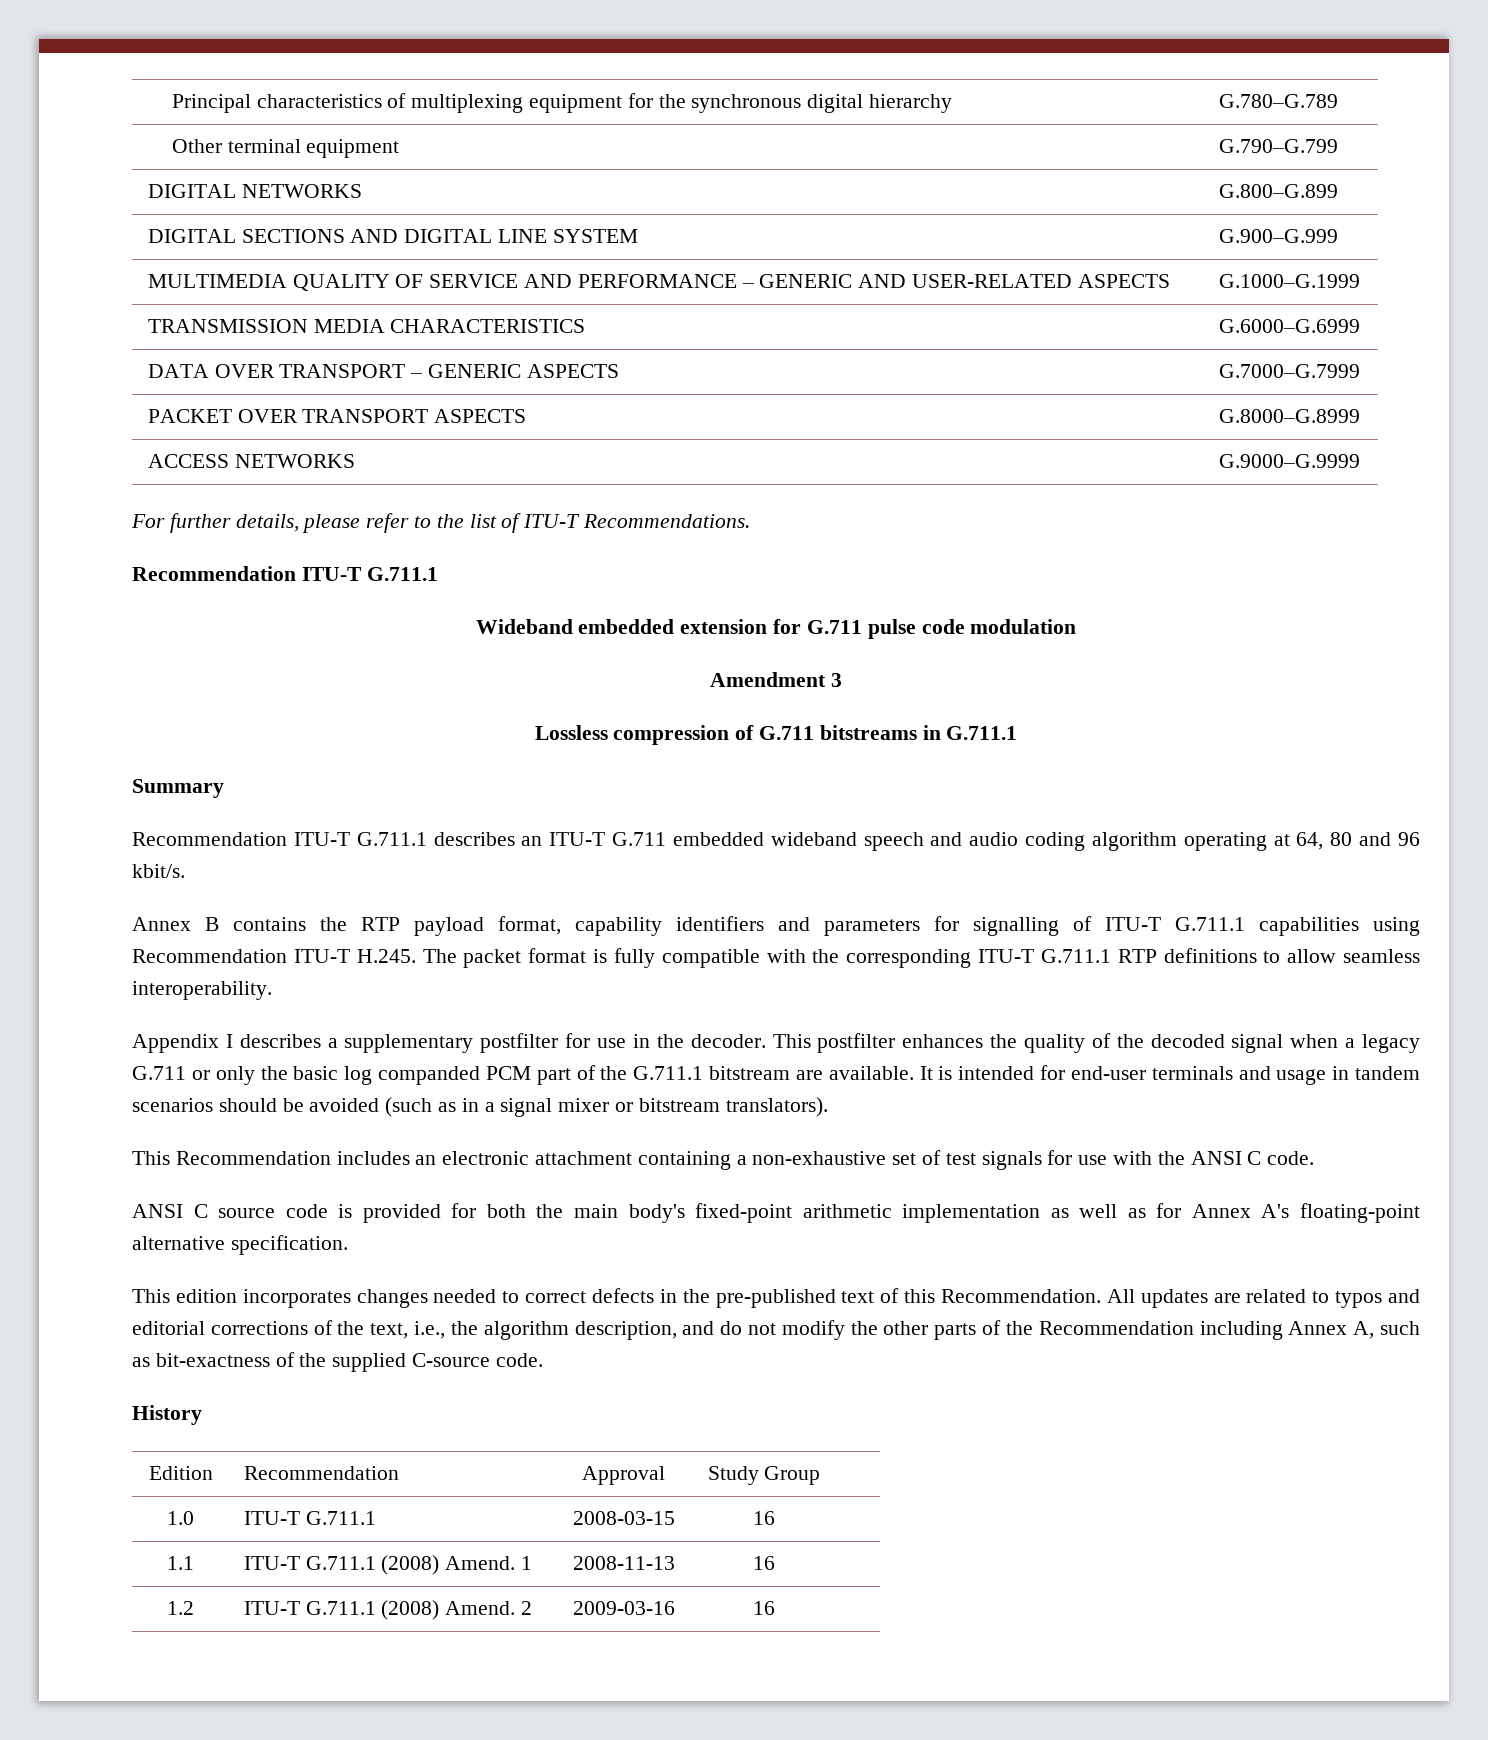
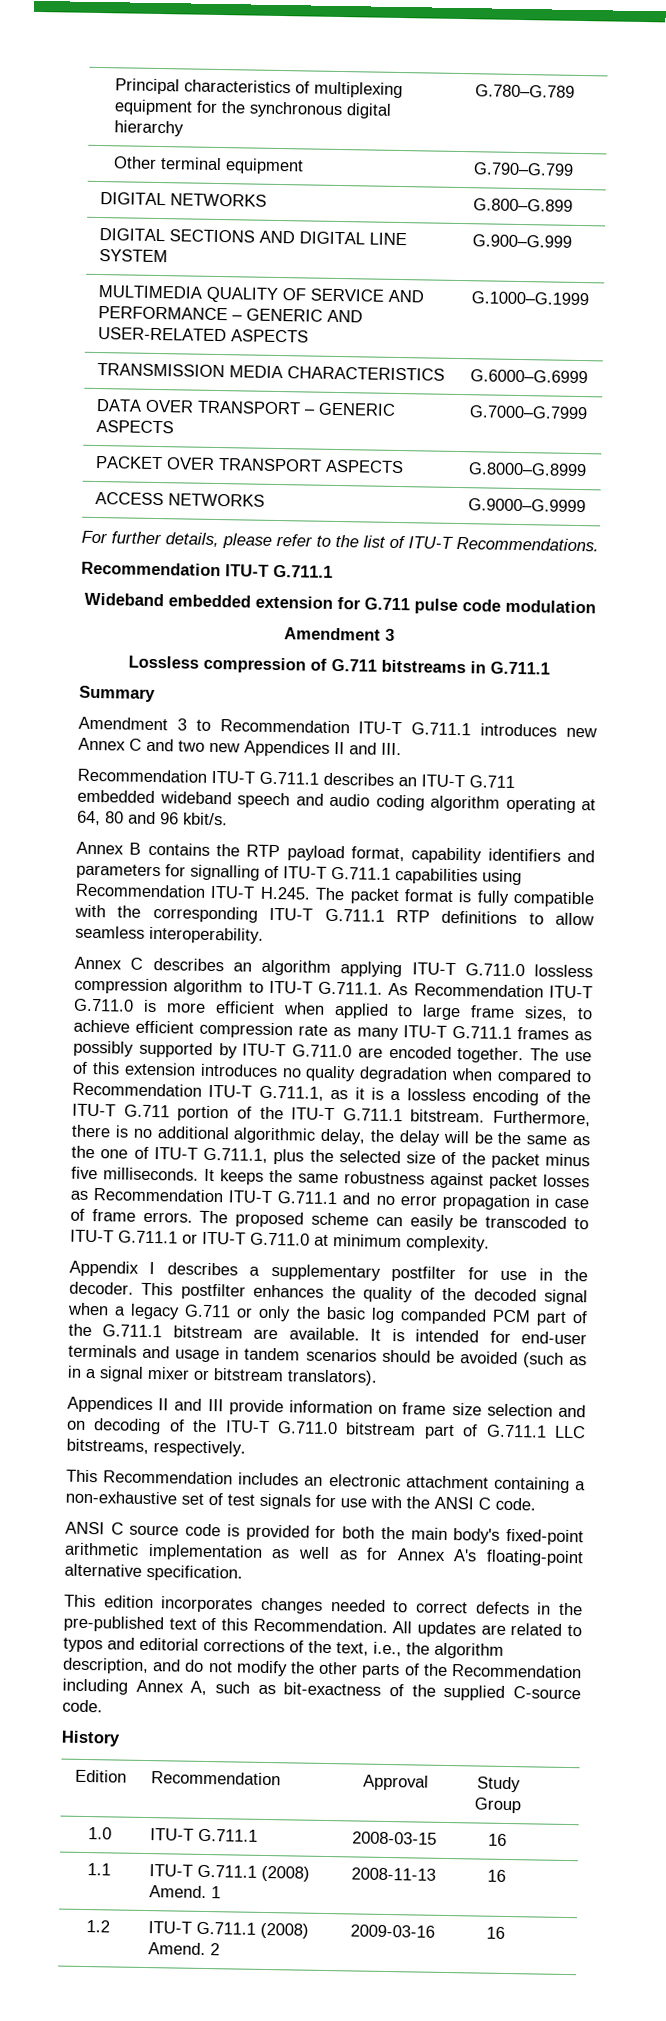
(224, 788) none -> [78,716,597,738] [78,737,402,757] // Amendment 3 to Recommendation ITU-T G.711.1 introduces new Annex C and two new Appendices II and III.
(272, 990) none -> [74,956,593,978] [74,977,593,999] [73,998,593,1021] [73,1019,592,1041] [73,1040,592,1064] [72,1061,593,1085] [72,1082,591,1106] [72,1103,591,1127] [71,1124,590,1146] [71,1145,590,1169] [71,1166,590,1190] [70,1188,589,1211] [70,1208,589,1231] [70,1229,490,1252] // Annex C describes an algorithm applying ITU-T G.711.0 lossless compression algorithm to ITU-T G.711.1. As Recommendation ITU-T G.711.0 is more efficient when applied to large frame sizes, to achieve efficient compression rate as many ITU-T G.711.1 frames as possibly supported by ITU-T G.711.0 are encoded together. The use of this extension introduces no quality degradation when compared to Recommendation ITU-T G.711.1, as it is a lossless encoding of the ITU-T G.711 portion of the ITU-T G.711.1 bitstream. Furthermore, there is no additional algorithmic delay, the delay will be the same as the one of ITU-T G.711.1, plus the selected size of the packet minus five milliseconds. It keeps the same robustness against packet losses as Recommendation ITU-T G.711.1 and no error propagation in case of frame errors. The proposed scheme can easily be transcoded to ITU-T G.711.1 or ITU-T G.711.0 at minimum complexity.
(828, 1107) none -> [67,1396,586,1418] [67,1418,586,1440] [66,1438,246,1457] // Appendices II and III provide information on frame size selection and on decoding of the ITU-T G.711.0 bitstream part of G.711.1 LLC bitstreams, respectively.

